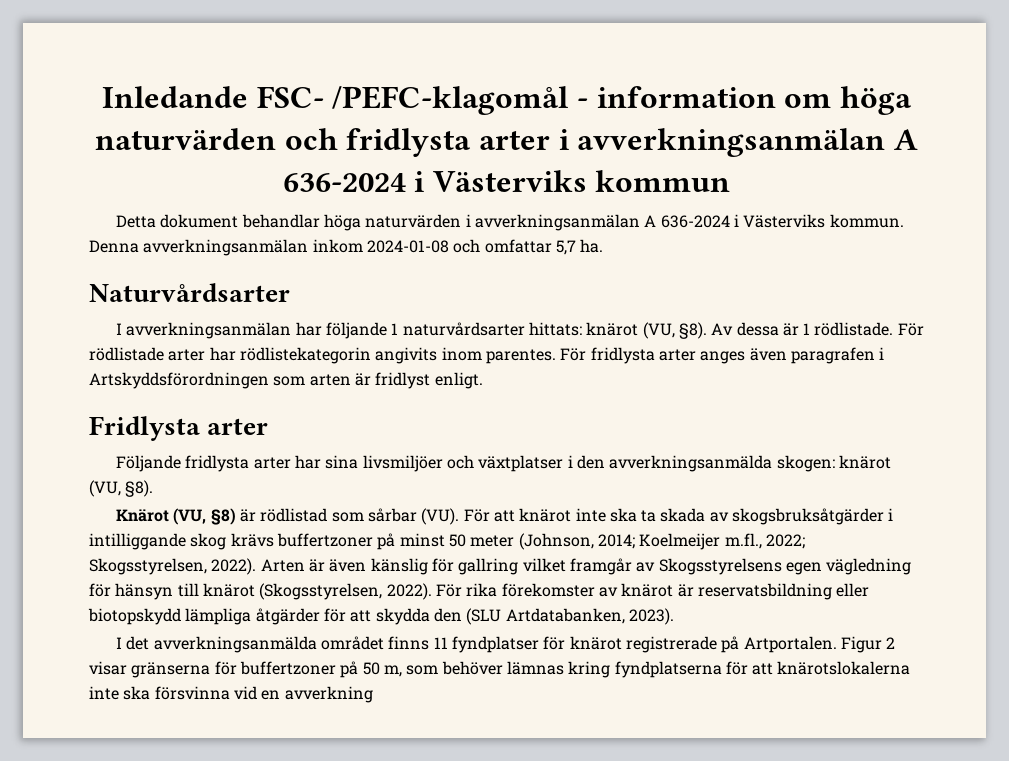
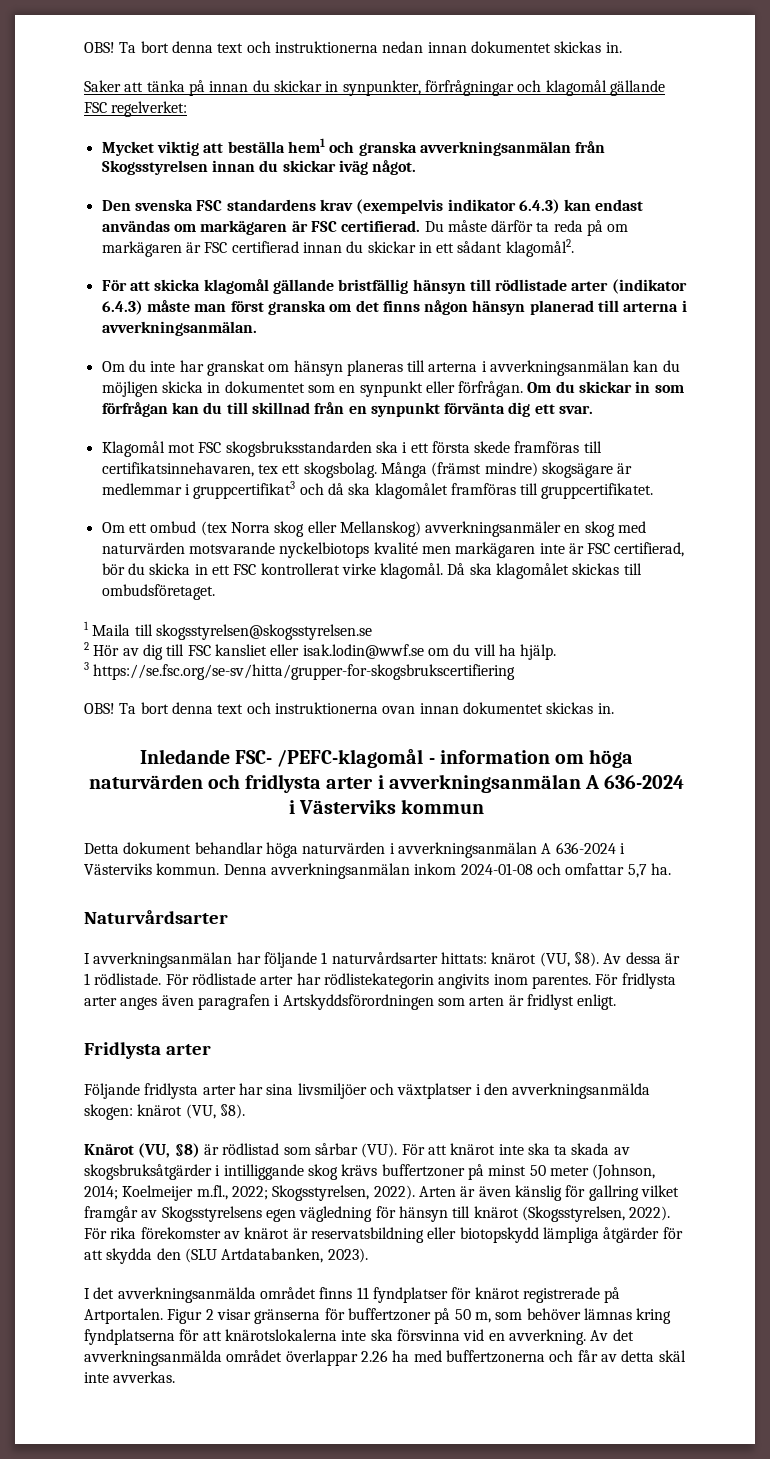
(102, 97) none -> [84,41,622,53] [84,80,665,96] [84,101,188,117] [101,138,606,156] [101,160,417,175] [101,199,644,214] [101,220,629,236] [101,239,574,257] [101,279,687,294] [101,300,687,315] [101,321,257,336] [101,360,680,376] [101,381,684,397] [101,402,594,417] [101,441,602,457] [101,462,633,478] [101,481,654,499] [101,521,647,537] [101,542,685,558] [101,563,642,579] [101,584,215,600] [84,621,372,640] [84,642,557,660] [84,662,516,680] [84,702,614,714] OBS! Ta bort denna text och instruktionerna nedan innan dokumentet skickas in. // Saker att tänka på innan du skickar in synpunkter, förfrågningar och klagomål gällande FSC regelverket: // Mycket viktig att beställa hem1 och granska avverkningsanmälan från Skogsstyrelsen innan du skickar iväg något. // Den svenska FSC standardens krav (exempelvis indikator 6.4.3) kan endast användas om markägaren är FSC certifierad. Du måste därför ta reda på om markägaren är FSC certifierad innan du skickar in ett sådant klagomål2. // För att skicka klagomål gällande bristfällig hänsyn till rödlistade arter (indikator 6.4.3) måste man först granska om det finns någon hänsyn planerad till arterna i avverkningsanmälan. // Om du inte har granskat om hänsyn planeras till arterna i avverkningsanmälan kan du möjligen skicka in dokumentet som en synpunkt eller förfrågan. Om du skickar in som förfrågan kan du till skillnad från en synpunkt förvänta dig ett svar. // Klagomål mot FSC skogsbruksstandarden ska i ett första skede framföras till certifikatsinnehavaren, tex ett skogsbolag. Många (främst mindre) skogsägare är medlemmar i gruppcertifikat3 och då ska klagomålet framföras till gruppcertifikatet. // Om ett ombud (tex Norra skog eller Mellanskog) avverkningsanmäler en skog med naturvärden motsvarande nyckelbiotops kvalité men markägaren inte är FSC certifierad, bör du skicka in ett FSC kontrollerat virke klagomål. Då ska klagomålet skickas till ombudsföretaget. // 1 Maila till skogsstyrelsen@skogsstyrelsen.se // 2 Hör av dig till FSC kansliet eller isak.lodin@wwf.se om du vill ha hjälp. // 3 https://se.fsc.org/se-sv/hitta/grupper-for-skogsbrukscertifiering // OBS! Ta bort denna text och instruktionerna ovan innan dokumentet skickas in. //
[284,686,373,703] avverkning -> [508,1329,634,1345] [84,1350,686,1366] [84,1371,176,1383] avverkning. Av det avverkningsanmälda området överlappar 2.26 ha med buffertzonerna och får av detta skäl inte avverkas.

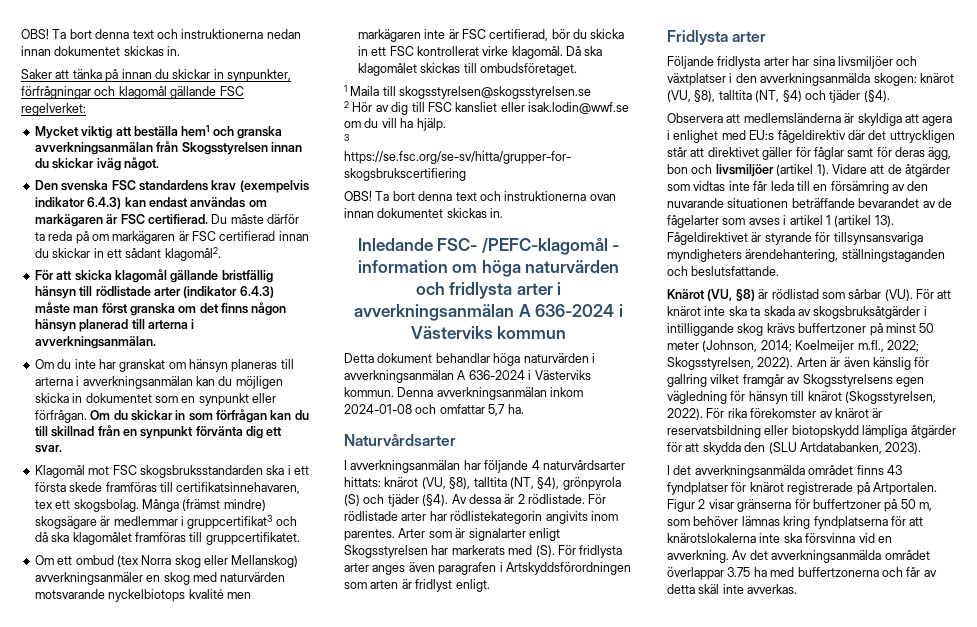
[321,952,328,964] 1 -> [531,460,540,470] 4
[573,952,599,967] §8). -> [449,477,621,490] [344,494,449,507] §8), talltita (NT, §4), grönpyrola (S) och tjäder (§4).
[84,973,90,985] 1 -> [517,494,525,504] 2
(591, 982) none -> [398,528,560,541] [344,545,555,558] Arter som är signalarter enligt Skogsstyrelsen har markerats med (S).
[219,1104,245,1119] §8). -> [694,90,890,103] [667,113,953,126] [667,130,955,143] [667,147,952,160] [667,164,950,177] [667,181,929,194] [667,198,952,208] [667,215,894,228] [667,232,923,245] [667,249,945,262] [667,266,780,276] §8), talltita (NT, §4) och tjäder (§4). // Observera att medlemsländerna är skyldiga att agera i enlighet med EU:s fågeldirektiv där det uttryckligen står att direktivet gäller för fåglar samt för deras ägg, bon och livsmiljöer (artikel 1). Vidare att de åtgärder som vidtas inte får leda till en försämring av den nuvarande situationen beträffande bevarandet av de fågelarter som avses i artikel 1 (artikel 13). Fågeldirektivet är styrande för tillsynsansvariga myndigheters ärendehantering, ställningstaganden och beslutsfattande.
[356,1287,369,1299] 11 -> [886,465,902,475] 43
[360,1350,388,1362] 2.26 -> [727,567,751,577] 3.75

